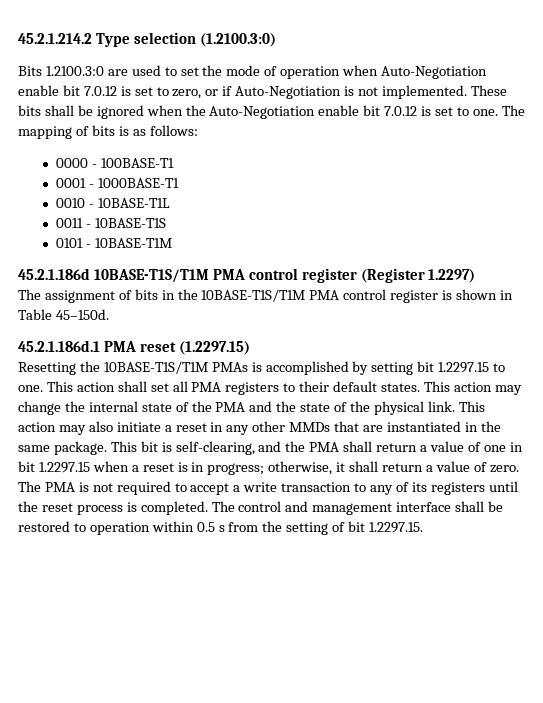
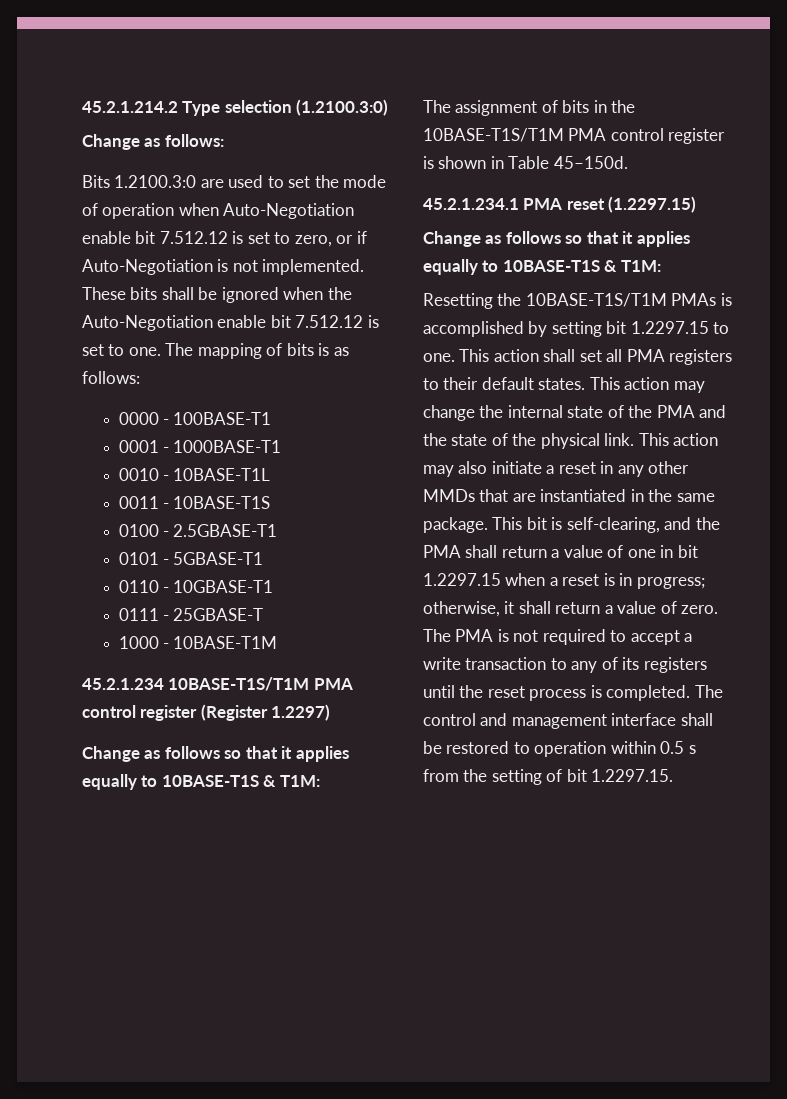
(276, 40) none -> [82,134,224,150] // Change as follows:
[83,86,117,96] 7.0.12 -> [159,231,228,244] 7.512.12
[384,106,418,116] 7.0.12 -> [295,315,364,328] 7.512.12
(167, 223) none -> [118,524,278,537] // 0100 - 2.5GBASE-T1
(92, 246) none -> [173,552,264,565] [118,580,274,593] [118,608,264,621] [118,636,170,649] 5GBASE-T1 // 0110 - 10GBASE-T1 // 0111 - 25GBASE-T // 1000 -
[18,268,90,280] 45.2.1.186d -> [82,678,164,690] 45.2.1.234
(476, 276) none -> [82,746,349,762] [82,774,320,790] // Change as follows so that it applies equally to 10BASE-T1S & T1M:
[18,340,100,352] 45.2.1.186d.1 -> [423,198,519,210] 45.2.1.234.1
(250, 348) none -> [423,231,690,247] [423,259,661,275] // Change as follows so that it applies equally to 10BASE-T1S & T1M:

